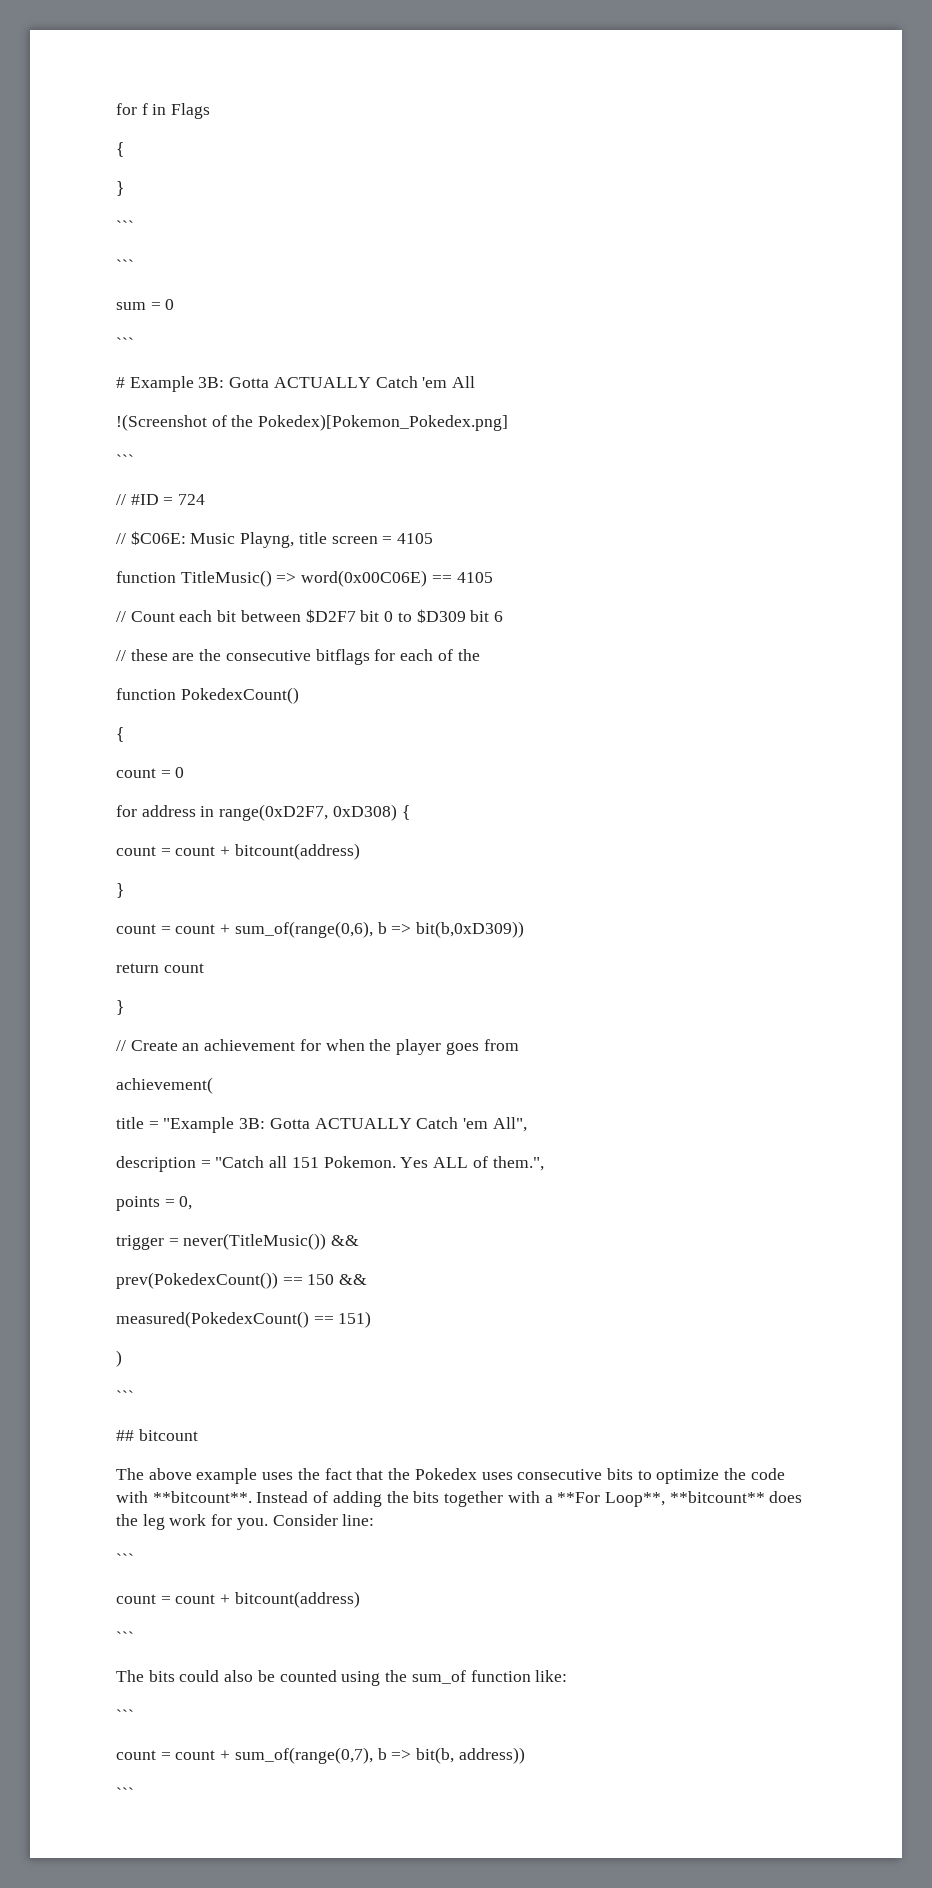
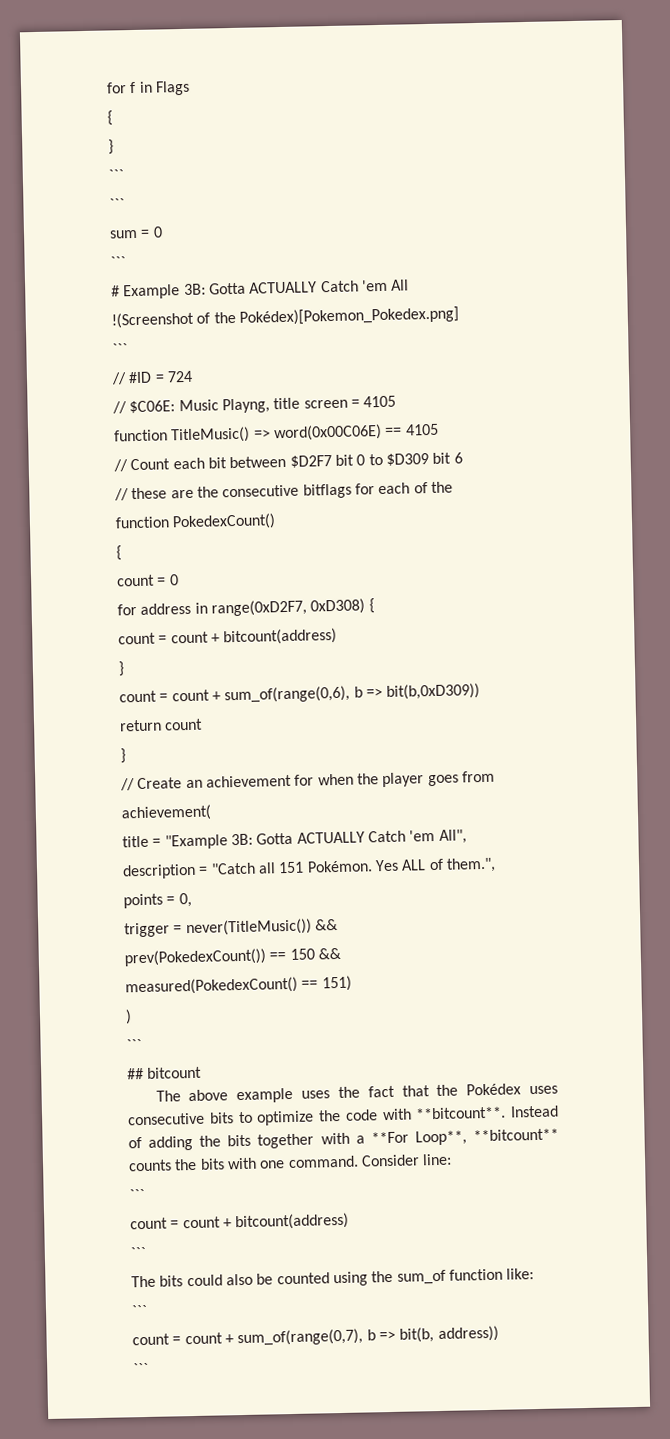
[258,414,509,431] Pokedex)[Pokemon_Pokedex.png] -> [238,306,459,326] Pokédex)[Pokemon_Pokedex.png]
[323,1156,396,1168] Pokemon. -> [306,860,373,873] Pokémon.
[414,1468,477,1480] Pokedex -> [466,1083,522,1096] Pokédex
[769,1491,803,1503] [116,1514,268,1530] does the leg work for you. -> [128,1155,359,1172] counts the bits with one command.

